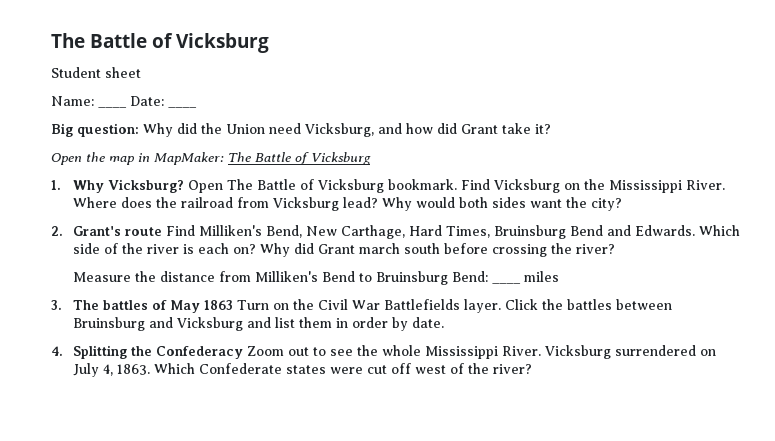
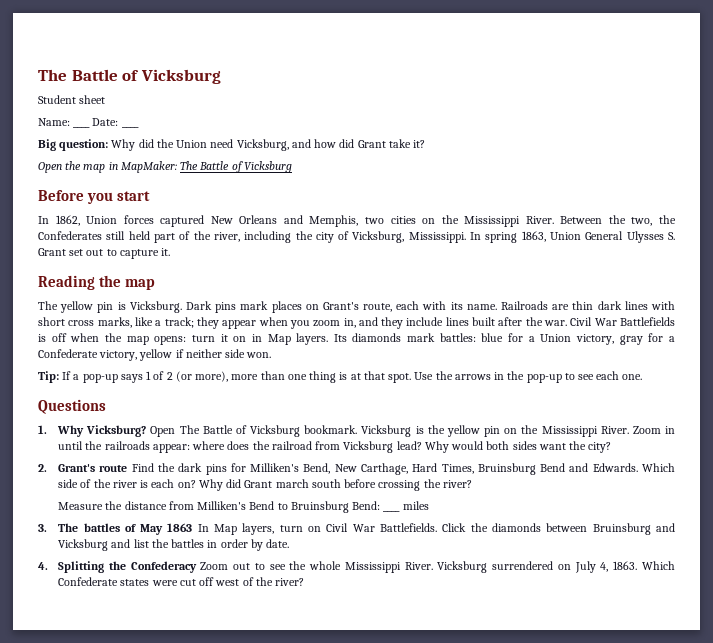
(371, 158) none -> [38,190,151,204] [38,215,676,227] [38,231,675,243] [38,248,171,259] [38,275,156,290] [38,301,675,313] [38,317,676,329] [38,333,676,345] [38,349,272,361] [38,371,643,383] [38,399,106,414] // Before you start // In 1862, Union forces captured New Orleans and Memphis, two cities on the Mississippi River. Between the two, the Confederates still held part of the river, including the city of Vicksburg, Mississippi. In spring 1863, Union General Ulysses S. Grant set out to capture it. // Reading the map // The yellow pin is Vicksburg. Dark pins mark places on Grant's route, each with its name. Railroads are thin dark lines with short cross marks, like a track; they appear when you zoom in, and they include lines built after the war. Civil War Battlefields is off when the map opens: turn it on in Map layers. Its diamonds mark battles: blue for a Union victory, gray for a Confederate victory, yellow if neither side won. // Tip: If a pop-up says 1 of 2 (or more), more than one thing is at that spot. Use the arrows in the pop-up to see each one. // Questions
[461,179,726,193] [73,197,118,208] Find Vicksburg on the Mississippi River. Where -> [361,425,675,437] [58,441,226,453] Vicksburg is the yellow pin on the Mississippi River. Zoom in until the railroads appear: where
(196, 230) none -> [158,463,246,475] the dark pins for
[237,299,502,313] Turn on the Civil War Battlefields layer. -> [197,523,438,535] In Map layers, turn on Civil War Battlefields.
[567,299,613,310] battles -> [492,523,542,532] diamonds
[299,317,333,328] them -> [151,539,205,548] the battles

